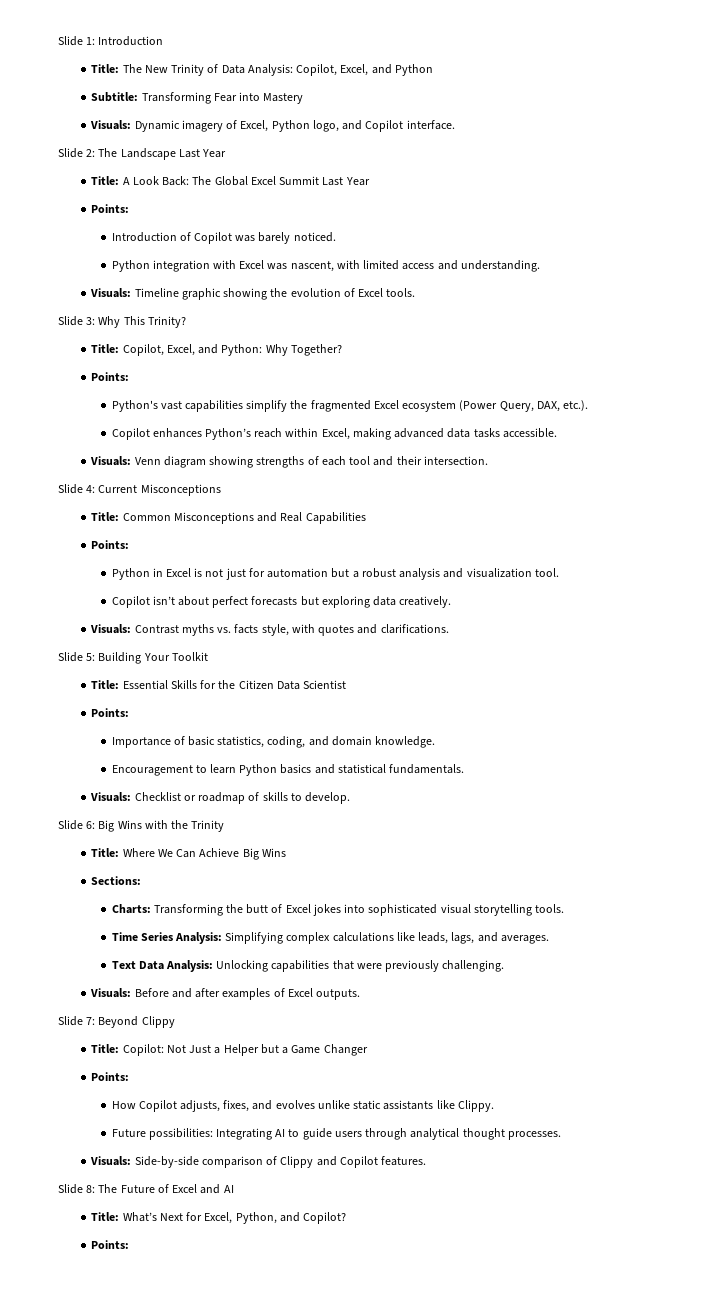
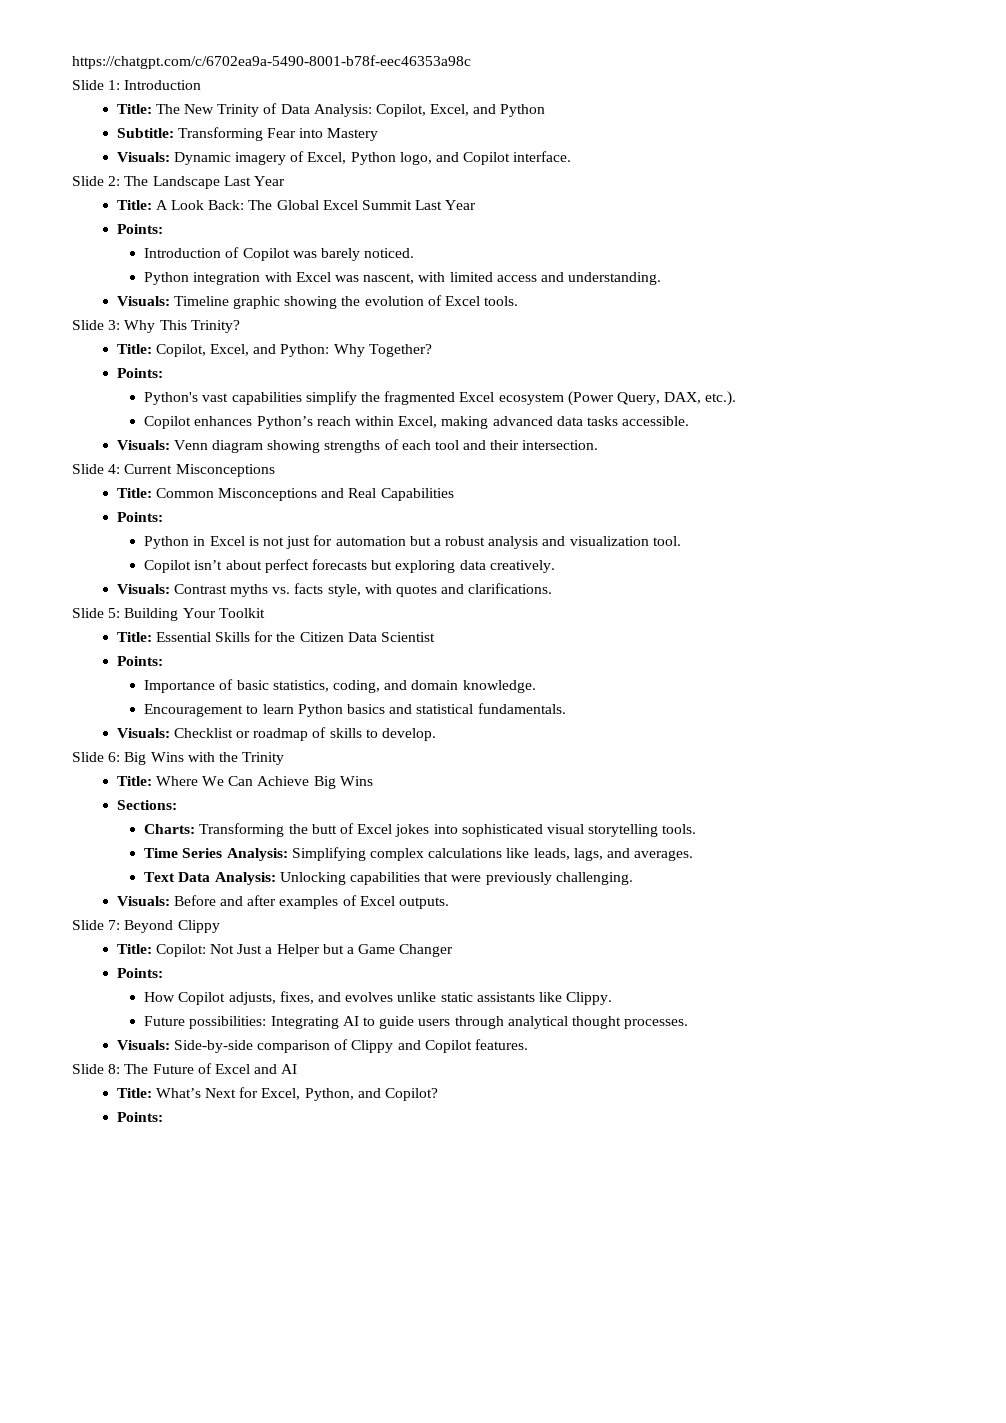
(58, 41) none -> [72,55,471,69] https://chatgpt.com/c/6702ea9a-5490-8001-b78f-eec46353a98c //

